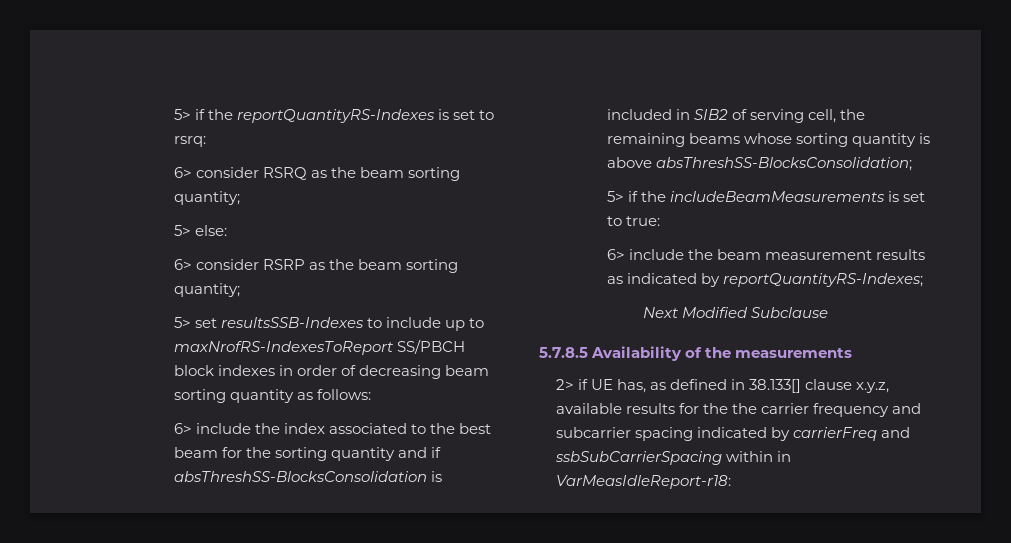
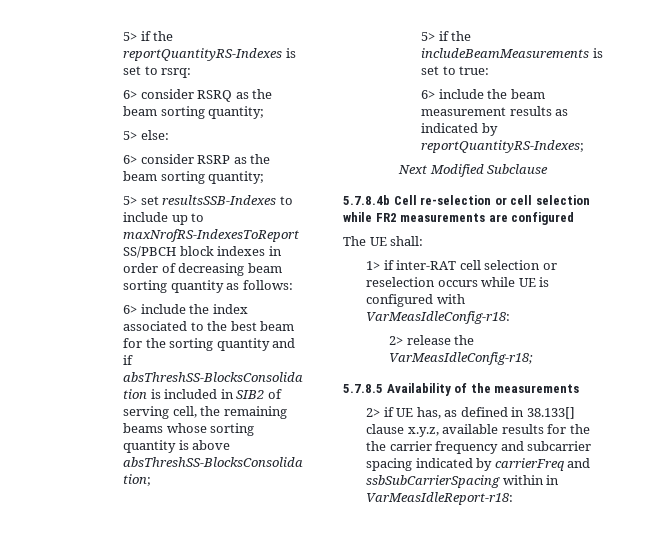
(829, 312) none -> [343,195,590,205] [343,212,575,225] [343,236,424,246] [366,260,557,270] [366,277,550,287] [366,294,465,307] [366,311,511,324] [389,335,475,345] [389,352,534,365] // 5.7.8.4b Cell re-selection or cell selection while FR2 measurements are configured // The UE shall: // 1> if inter-RAT cell selection or reselection occurs while UE is configured with VarMeasIdleConfig-r18: // 2> release the VarMeasIdleConfig-r18;

